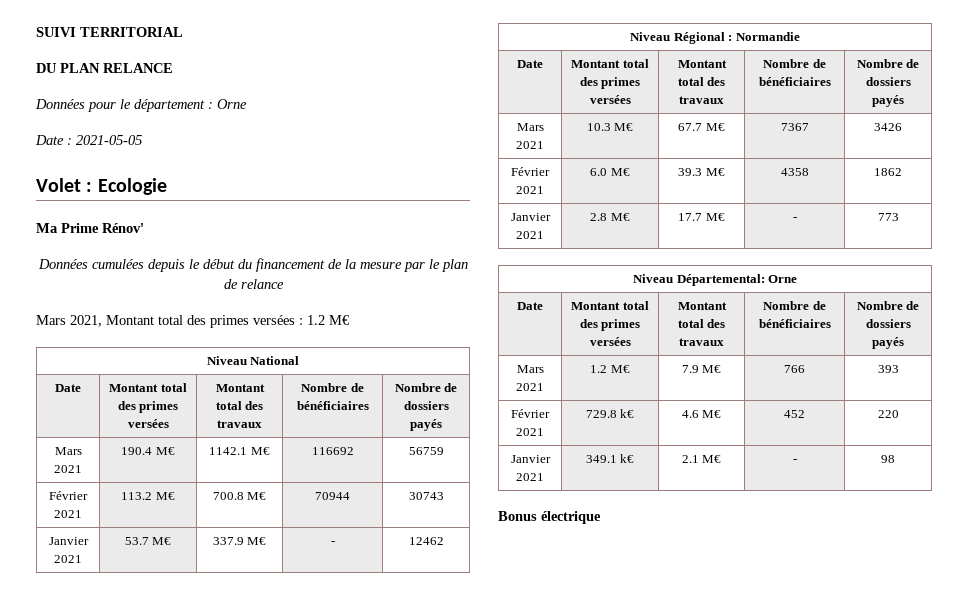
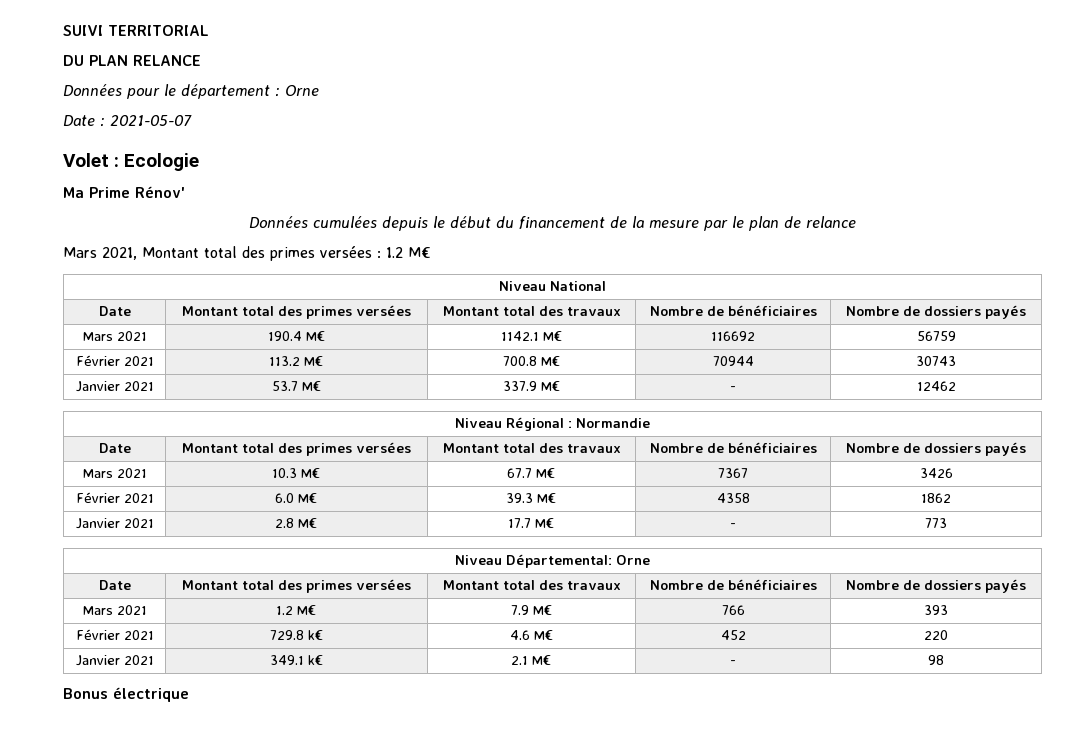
[76,135,142,145] 2021-05-05 -> [110,115,192,126] 2021-05-07

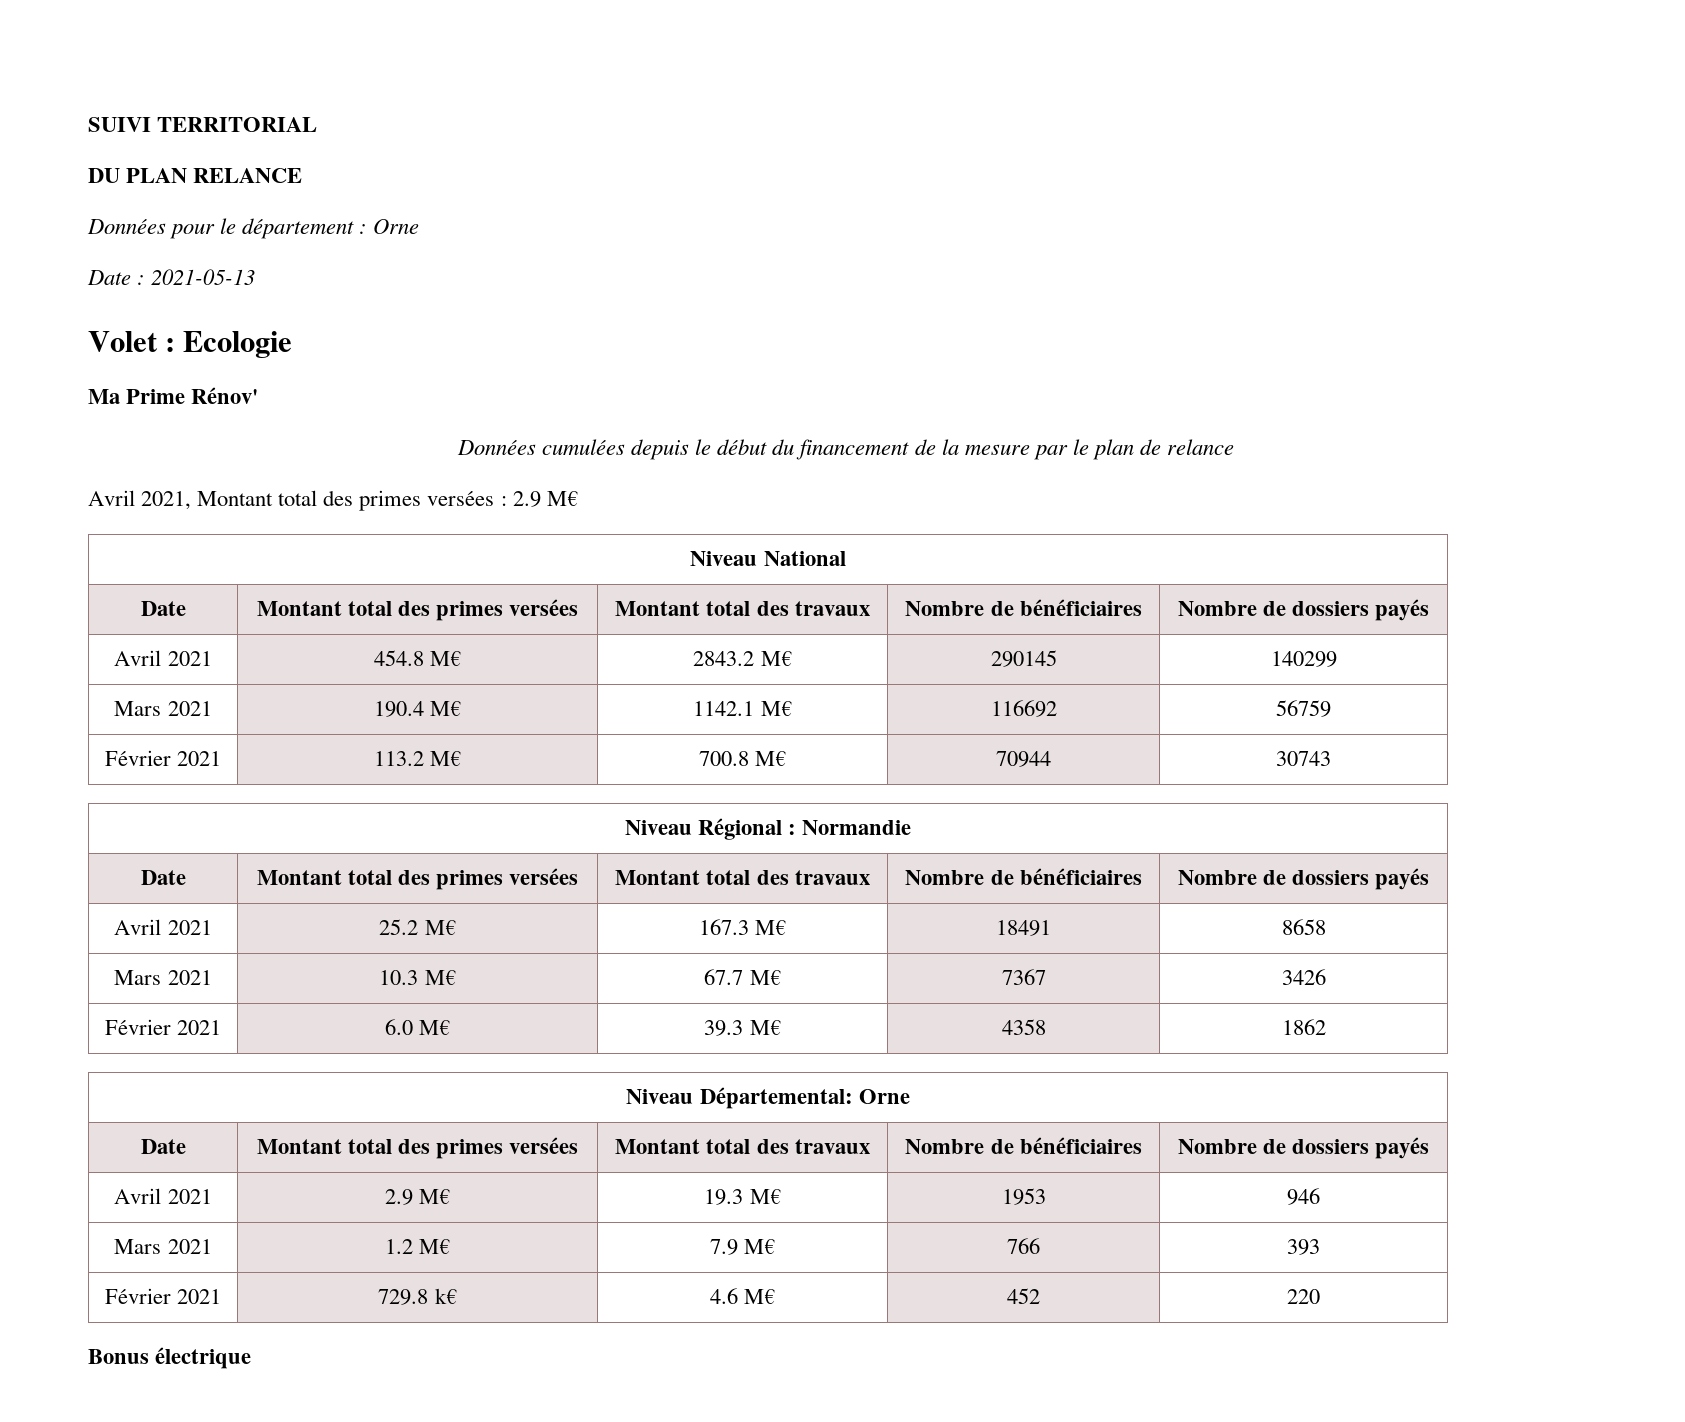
[110,115,192,126] 2021-05-07 -> [151,269,256,285] 2021-05-13
[63,247,97,258] Mars -> [88,490,135,506] Avril
[386,247,403,258] 1.2 -> [512,491,541,507] 2.9
(1026, 312) none -> [114,650,212,666] [373,650,462,666] [693,651,792,666] [990,650,1057,667] [1270,651,1337,667] // Avril 2021 | 454.8 M€ | 2843.2 M€ | 290145 | 140299
[75,381,154,392] [271,381,322,391] [502,381,561,391] [730,386,736,391] [916,381,956,391] // Janvier 2021 | 53.7 M€ | 337.9 M€ | - | 12462 -> (1331, 758) none
(1026, 449) none -> [114,919,212,935] [379,919,456,935] [698,919,787,935] [996,920,1051,936] [1281,919,1326,935] // Avril 2021 | 25.2 M€ | 167.3 M€ | 18491 | 8658
[75,518,154,529] [275,518,318,528] [508,518,555,528] [730,523,736,528] [925,518,947,528] // Janvier 2021 | 2.8 M€ | 17.7 M€ | - | 773 -> (1326, 1027) none
(1026, 586) none -> [114,1188,212,1204] [384,1189,451,1205] [704,1189,781,1205] [1001,1188,1046,1205] [1287,1188,1320,1205] // Avril 2021 | 2.9 M€ | 19.3 M€ | 1953 | 946
[75,655,154,666] [269,655,324,665] [511,655,552,665] [730,660,736,665] [928,655,944,665] // Janvier 2021 | 349.1 k€ | 2.1 M€ | - | 98 -> (1320, 1296) none

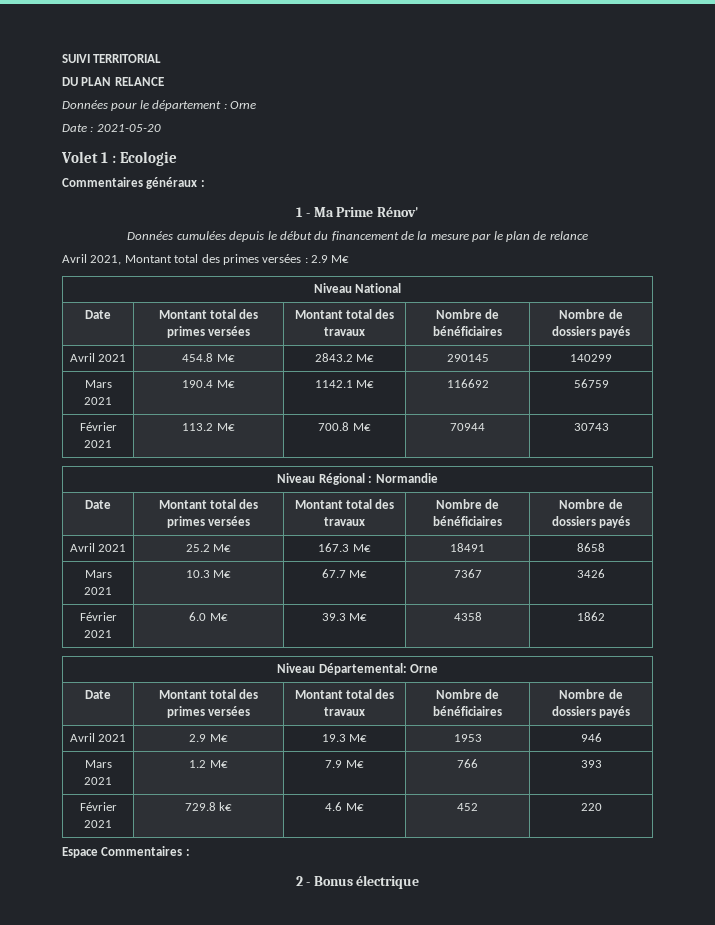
[151,269,256,285] 2021-05-13 -> [96,124,161,132] 2021-05-20
(158, 341) none -> [101,152,109,163] 1
(293, 344) none -> [62,177,205,189] [296,207,310,217] Commentaires généraux : // 1 -
(1320, 1296) none -> [62,846,190,858] [295,876,311,886] Espace Commentaires : // 2 -

